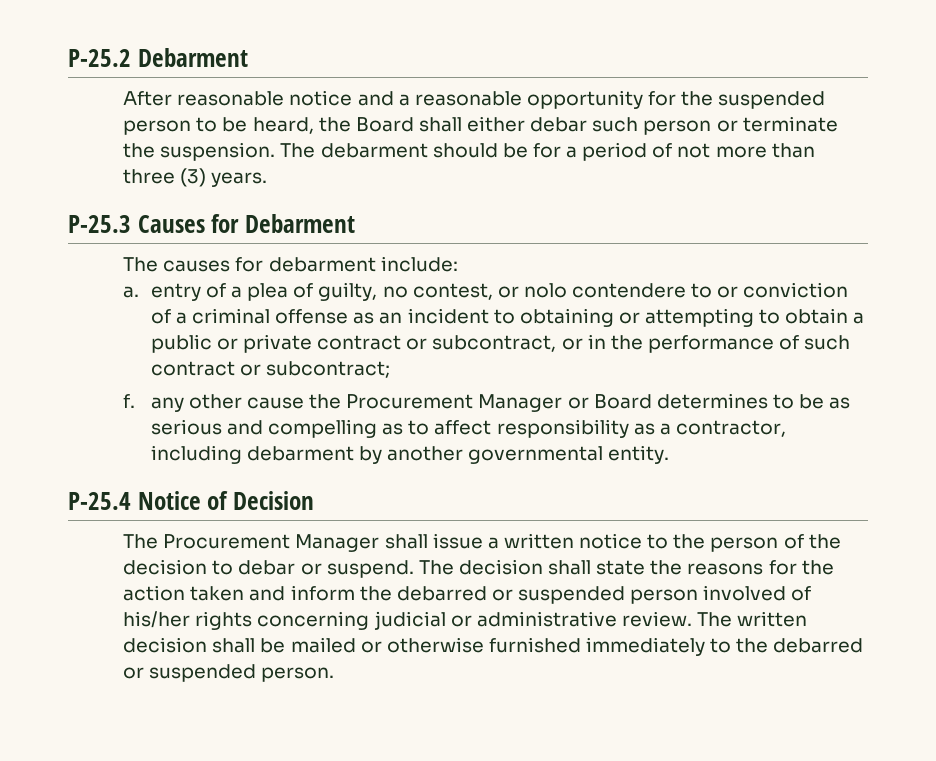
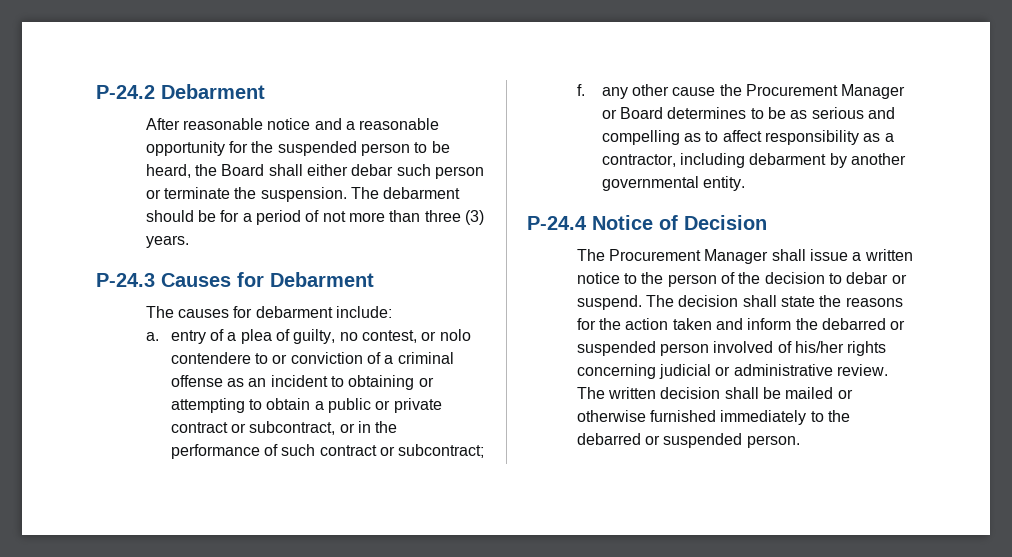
[68,49,131,67] P-25.2 -> [96,85,155,99] P-24.2
[68,215,131,233] P-25.3 -> [96,273,155,287] P-24.3
[68,492,131,510] P-25.4 -> [527,216,587,230] P-24.4

